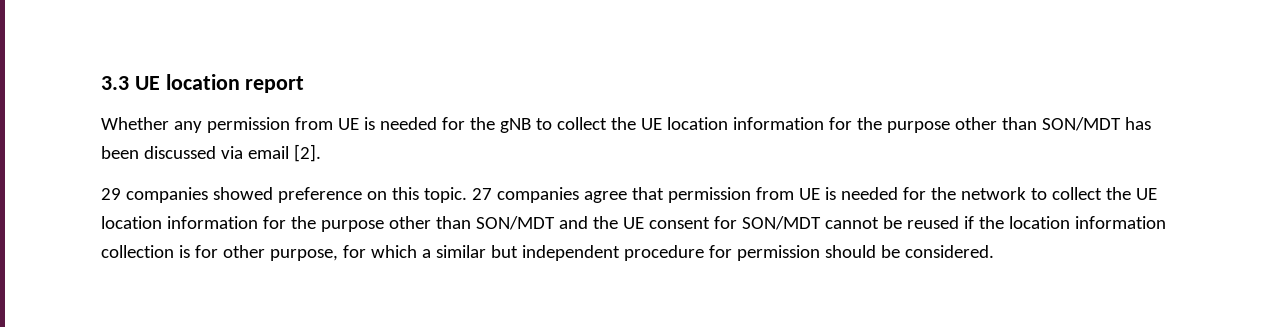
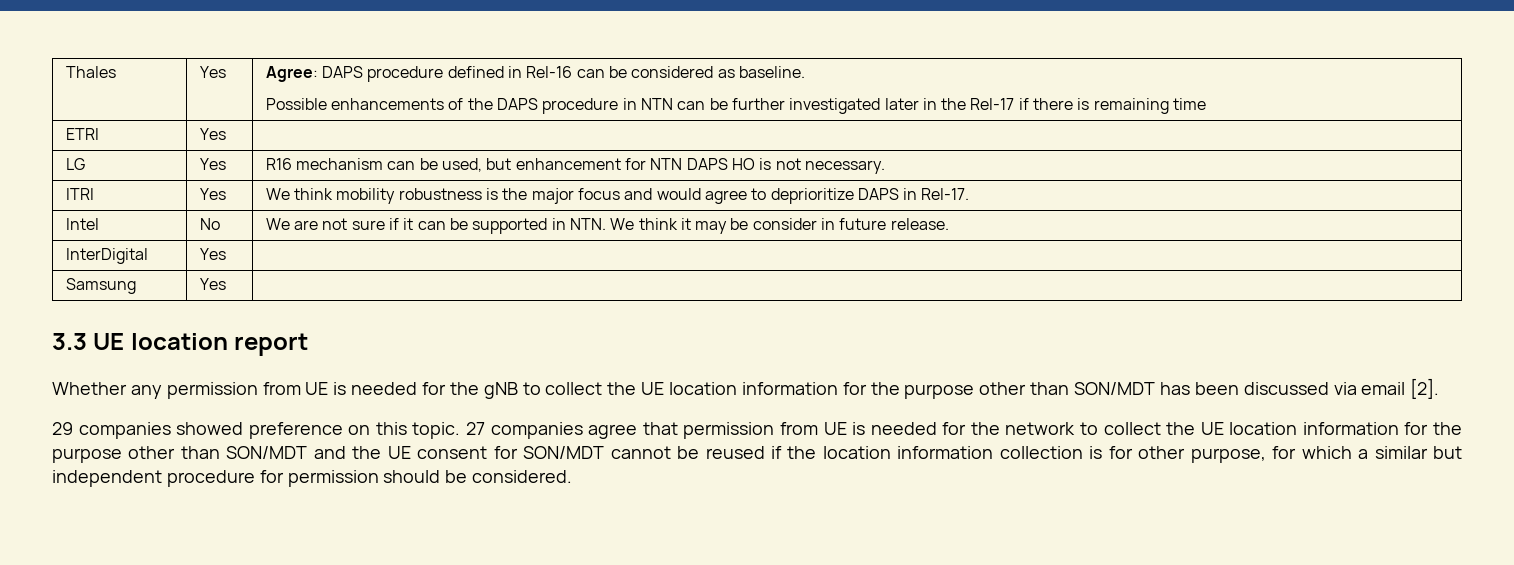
(101, 83) none -> [65,66,116,78] [199,66,226,78] [265,66,805,82] [265,98,1207,114] [65,128,99,140] [199,128,226,140] [65,158,85,170] [199,158,226,170] [265,158,885,174] [65,188,94,200] [199,188,226,200] [265,188,970,204] [65,218,99,230] [199,218,220,230] [265,218,949,234] [65,248,148,264] [199,248,226,260] [65,278,136,294] [199,278,226,290] Thales | Yes | Agree: DAPS procedure defined in Rel-16 can be considered as baseline. // Possible enhancements of the DAPS procedure in NTN can be further investigated later in the Rel-17 if there is remaining time // ETRI | Yes | // LG | Yes | R16 mechanism can be used, but enhancement for NTN DAPS HO is not necessary. // ITRI | Yes | We think mobility robustness is the major focus and would agree to deprioritize DAPS in Rel-17. // Intel | No | We are not sure if it can be supported in NTN. We think it may be consider in future release. // InterDigital | Yes | // Samsung | Yes | //

